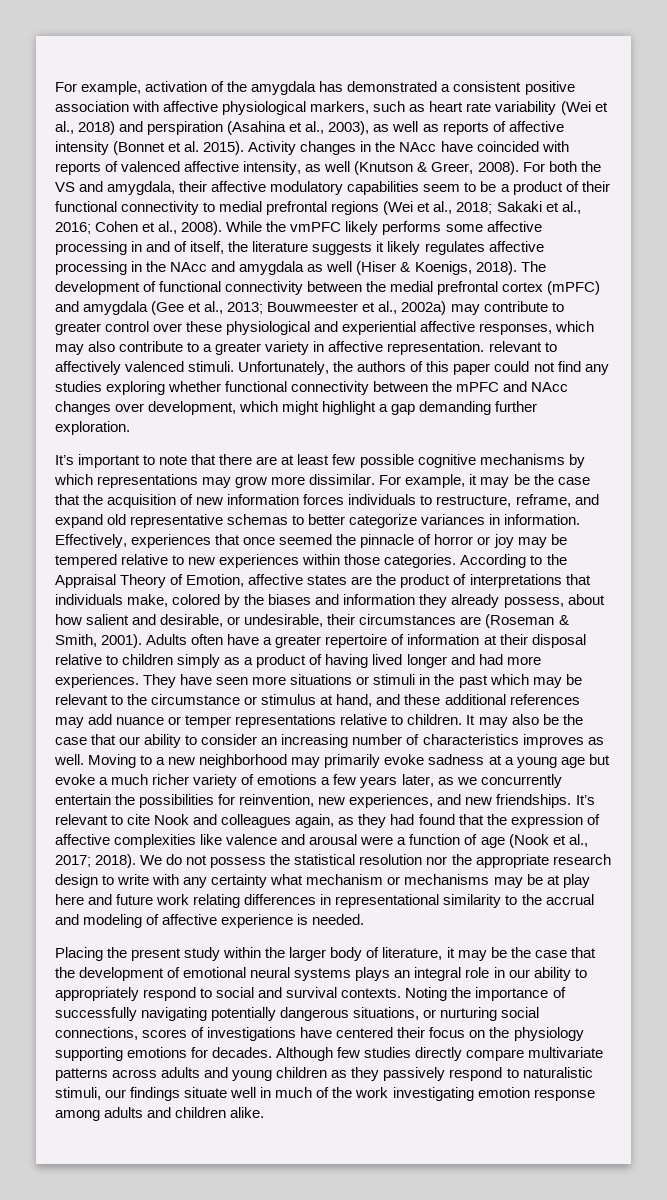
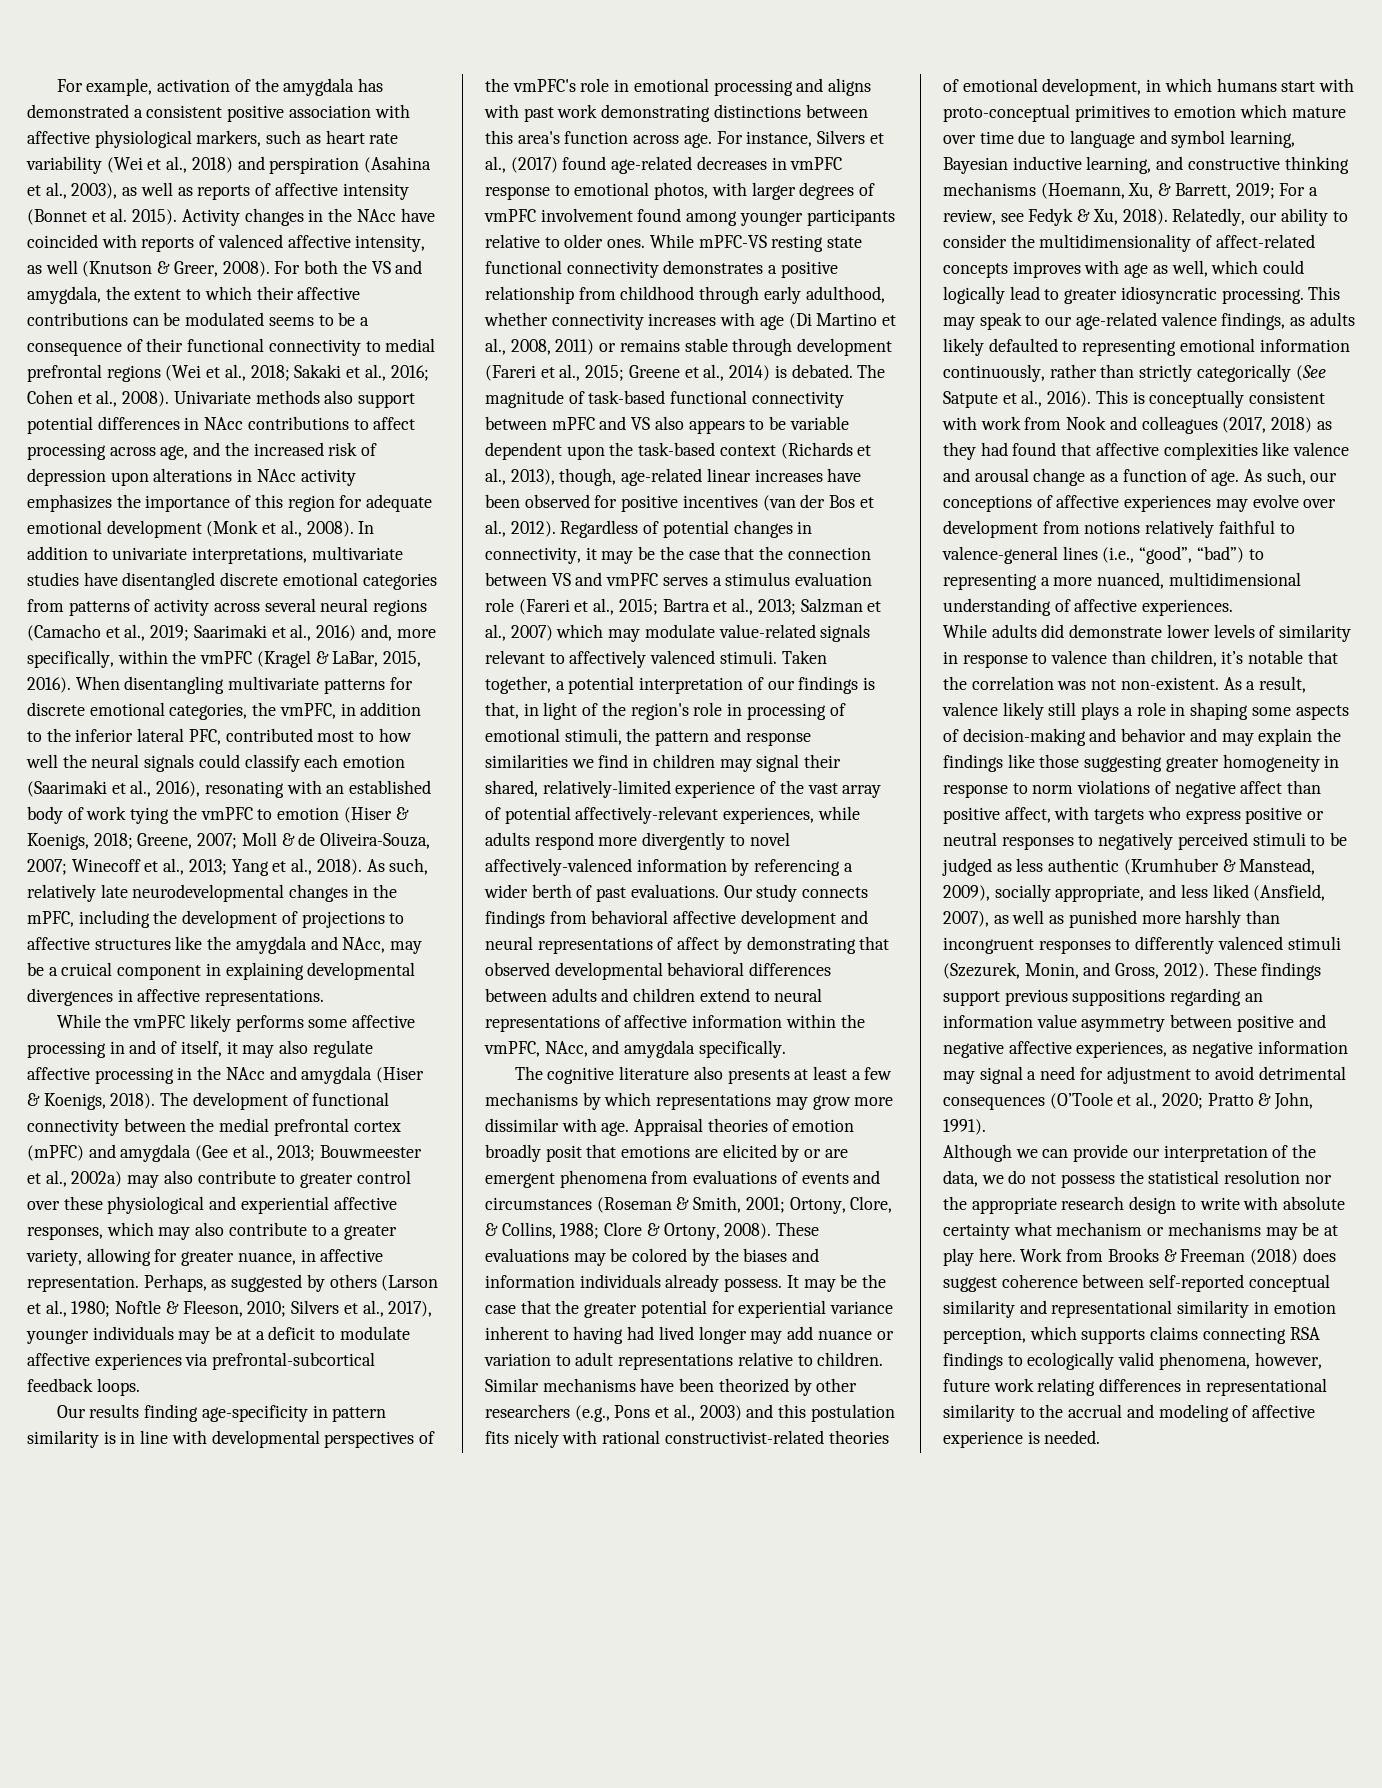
[179,181,461,195] their affective modulatory capabilities seem -> [105,286,361,300] [27,312,314,326] the extent to which their affective contributions can be modulated seems
[512,181,563,195] product -> [27,342,122,356] consequence
(223, 228) none -> [173,390,416,408] [27,416,416,434] [27,442,378,460] [27,468,356,486] [27,494,433,512] [27,520,375,538] [27,546,403,564] [27,572,437,590] [27,598,428,616] [27,624,436,641] [27,650,422,668] [27,676,413,694] [27,702,422,720] [27,728,412,745] [26,754,406,772] [27,780,432,798] [27,806,409,824] [27,832,431,850] [27,858,429,876] [27,884,397,902] [27,910,405,928] [27,936,423,954] [27,962,416,980] [27,988,325,1006] Univariate methods also support potential differences in NAcc contributions to affect processing across age, and the increased risk of depression upon alterations in NAcc activity emphasizes the importance of this region for adequate emotional development (Monk et al., 2008). In addition to univariate interpretations, multivariate studies have disentangled discrete emotional categories from patterns of activity across several neural regions (Camacho et al., 2019; Saarimaki et al., 2016) and, more specifically, within the vmPFC (Kragel & LaBar, 2015, 2016). When disentangling multivariate patterns for discrete emotional categories, the vmPFC, in addition to the inferior lateral PFC, contributed most to how well the neural signals could classify each emotion (Saarimaki et al., 2016), resonating with an established body of work tying the vmPFC to emotion (Hiser & Koenigs, 2018; Greene, 2007; Moll & de Oliveira-Souza, 2007; Winecoff et al., 2013; Yang et al., 2018). As such, relatively late neurodevelopmental changes in the mPFC, including the development of projections to affective structures like the amygdala and NAcc, may be a cruical component in explaining developmental divergences in affective representations. //
[228,241,485,255] the literature suggests it likely regulates -> [226,1040,373,1058] it may also regulate
[307,261,353,272] as well -> (373, 1075) none
(480, 309) none -> [163,1170,193,1184] also
[265,341,485,355] variety in affective representation. -> [26,1248,384,1266] [27,1274,439,1292] [27,1300,433,1317] [26,1326,410,1344] [27,1352,376,1370] [27,1378,140,1396] [56,1404,387,1422] [27,1430,436,1448] [485,78,872,96] [484,104,868,122] [485,130,884,148] [485,156,843,174] [485,182,876,200] [484,208,895,226] [485,234,863,252] [485,260,838,278] [485,286,885,304] [484,312,897,330] [485,338,893,356] [485,364,886,381] [485,390,844,408] [485,416,849,434] [485,442,872,460] [485,468,862,486] [485,494,874,512] [485,520,813,538] [485,546,871,564] [485,572,873,586] [485,598,882,615] [485,624,871,642] variety, allowing for greater nuance, in affective representation. Perhaps, as suggested by others (Larson et al., 1980; Noftle & Fleeson, 2010; Silvers et al., 2017), younger individuals may be at a deficit to modulate affective experiences via prefrontal-subcortical feedback loops. // Our results finding age-specificity in pattern similarity is in line with developmental perspectives of the vmPFC's role in emotional processing and aligns with past work demonstrating distinctions between this area's function across age. For instance, Silvers et al., (2017) found age-related decreases in vmPFC response to emotional photos, with larger degrees of vmPFC involvement found among younger participants relative to older ones. While mPFC-VS resting state functional connectivity demonstrates a positive relationship from childhood through early adulthood, whether connectivity increases with age (Di Martino et al., 2008, 2011) or remains stable through development (Fareri et al., 2015; Greene et al., 2014) is debated. The magnitude of task-based functional connectivity between mPFC and VS also appears to be variable dependent upon the task-based context (Richards et al., 2013), though, age-related linear increases have been observed for positive incentives (van der Bos et al., 2012). Regardless of potential changes in connectivity, it may be the case that the connection between VS and vmPFC serves a stimulus evaluation role (Fareri et al., 2015; Bartra et al., 2013; Salzman et al., 2007) which may modulate value-related signals
[238,361,609,375] [55,381,569,395] [55,401,538,415] [55,421,130,435] [55,454,476,468] Unfortunately, the authors of this paper could not find any studies exploring whether functional connectivity between the mPFC and NAcc changes over development, which might highlight a gap demanding further exploration. // It’s important to note that there are at least few possible cognitive -> [781,650,827,664] [485,676,876,694] [485,702,846,720] [485,728,811,746] [485,754,842,772] [485,780,882,798] [485,806,860,824] [485,832,790,850] [485,858,853,876] [484,884,869,902] [485,910,868,928] [485,936,890,954] [485,962,832,980] [485,988,823,1002] [485,1014,865,1032] [484,1040,786,1058] [514,1066,893,1084] Taken together, a potential interpretation of our findings is that, in light of the region's role in processing of emotional stimuli, the pattern and response similarities we find in children may signal their shared, relatively-limited experience of the vast array of potential affectively-relevant experiences, while adults respond more divergently to novel affectively-valenced information by referencing a wider berth of past evaluations. Our study connects findings from behavioral affective development and neural representations of affect by demonstrating that observed developmental behavioral differences between adults and children extend to neural representations of affective information within the vmPFC, NAcc, and amygdala specifically. // The cognitive literature also presents at least a few
[309,474,590,488] [55,494,599,508] [55,514,581,528] [55,534,567,548] [55,554,567,568] [55,574,591,588] [55,594,605,608] [55,614,569,628] [55,634,586,648] [55,654,541,668] [55,674,582,688] [55,694,580,707] dissimilar. For example, it may be the case that the acquisition of new information forces individuals to restructure, reframe, and expand old representative schemas to better categorize variances in information. Effectively, experiences that once seemed the pinnacle of horror or joy may be tempered relative to new experiences within those categories. According to the Appraisal Theory of Emotion, affective states are the product of interpretations that individuals make, colored by the biases and information they already possess, about how salient and desirable, or undesirable, their circumstances are (Roseman & Smith, 2001). Adults often have a greater repertoire of information at their disposal relative to children simply as a product of having lived longer and had more experiences. They have seen more situations or stimuli in the past which may be relevant to the circumstance or stimulus at hand, and these additional references -> [485,1118,855,1136] [485,1144,848,1162] [485,1170,881,1188] [485,1196,893,1214] [485,1222,820,1240] [485,1248,820,1266] [485,1274,887,1292] [485,1300,894,1318] [485,1326,747,1344] dissimilar with age. Appraisal theories of emotion broadly posit that emotions are elicited by or are emergent phenomena from evaluations of events and circumstances (Roseman & Smith, 2001; Ortony, Clore, & Collins, 1988; Clore & Ortony, 2008). These evaluations may be colored by the biases and information individuals already possess. It may be the case that the greater potential for experiential variance inherent to having had lived longer
[185,715,232,728] temper -> [484,1352,614,1366] variation to adult
[466,714,583,728] [55,734,604,748] [54,754,610,768] [55,774,562,788] [55,794,595,808] [55,814,151,825] It may also be the case that our ability to consider an increasing number of characteristics improves as well. Moving to a new neighborhood may primarily evoke sadness at a young age but evoke a much richer variety of emotions a few years later, as we concurrently entertain the possibilities for reinvention, new experiences, and new friendships. It’s relevant to cite -> [485,1378,858,1396] [485,1404,895,1422] [485,1430,889,1448] [943,78,1355,96] [943,104,1346,122] [943,130,1296,148] [943,156,1349,174] [943,182,1319,199] [943,208,1348,226] [943,234,1315,252] [943,260,1305,278] [943,286,1341,304] [943,312,1355,330] [943,338,1350,356] [943,364,1326,382] [943,390,1326,408] [942,416,1062,430] Similar mechanisms have been theorized by other researchers (e.g., Pons et al., 2003) and this postulation fits nicely with rational constructivist-related theories of emotional development, in which humans start with proto-conceptual primitives to emotion which mature over time due to language and symbol learning, Bayesian inductive learning, and constructive thinking mechanisms (Hoemann, Xu, & Barrett, 2019; For a review, see Fedyk & Xu, 2018). Relatedly, our ability to consider the multidimensionality of affect-related concepts improves with age as well, which could logically lead to greater idiosyncratic processing. This may speak to our age-related valence findings, as adults likely defaulted to representing emotional information continuously, rather than strictly categorically (See Satpute et al., 2016). This is conceptually consistent with work from
[295,814,335,828] again, -> [1222,417,1313,433] (2017, 2018)
[486,814,600,828] the expression of -> (1092, 449) none
[360,836,394,845] were -> [1033,468,1106,486] change as
[480,834,588,848] [55,854,163,868] age (Nook et al., 2017; 2018). We -> [1211,468,1338,486] [943,494,1337,512] [943,520,1295,538] [942,546,1264,564] [943,572,1301,590] [943,598,1234,616] [943,624,1352,642] [943,650,1338,668] [943,676,1307,693] [942,702,1349,720] [943,728,1342,746] [943,754,1340,772] [943,780,1322,798] [943,806,1325,824] [943,832,1348,850] [942,858,1316,876] [943,884,1326,902] [943,910,1281,928] [943,936,1341,954] [943,962,1322,980] [943,988,1263,1006] [943,1014,1326,1032] [943,1041,1348,1058] [943,1066,1346,1084] [943,1092,1314,1110] [943,1119,986,1135] [943,1144,1317,1162] [943,1170,1004,1187] age. As such, our conceptions of affective experiences may evolve over development from notions relatively faithful to valence-general lines (i.e., “good”, “bad”) to representing a more nuanced, multidimensional understanding of affective experiences. // While adults did demonstrate lower levels of similarity in response to valence than children, it’s notable that the correlation was not non-existent. As a result, valence likely still plays a role in shaping some aspects of decision-making and behavior and may explain the findings like those suggesting greater homogeneity in response to norm violations of negative affect than positive affect, with targets who express positive or neutral responses to negatively perceived stimuli to be judged as less authentic (Krumhuber & Manstead, 2009), socially appropriate, and less liked (Ansfield, 2007), as well as punished more harshly than incongruent responses to differently valenced stimuli (Szezurek, Monin, and Gross, 2012). These findings support previous suppositions regarding an information value asymmetry between positive and negative affective experiences, as negative information may signal a need for adjustment to avoid detrimental consequences (O’Toole et al., 2020; Pratto & John, 1991). // Although we can provide our interpretation of the data, we
[183,877,208,888] any -> [1283,1196,1346,1210] absolute
[55,894,113,905] here and -> [978,1248,1336,1265] [943,1274,1330,1292] [943,1300,1336,1318] [943,1326,1320,1344] [943,1352,1322,1370] here. Work from Brooks & Freeman (2018) does suggest coherence between self-reported conceptual similarity and representational similarity in emotion perception, which supports claims connecting RSA findings to ecologically valid phenomena, however,
[55,947,596,961] [55,967,587,981] [55,987,566,1001] [55,1007,540,1021] [55,1027,584,1041] [55,1047,604,1061] [55,1067,593,1081] [55,1087,595,1101] [55,1107,265,1121] // Placing the present study within the larger body of literature, it may be the case that the development of emotional neural systems plays an integral role in our ability to appropriately respond to social and survival contexts. Noting the importance of successfully navigating potentially dangerous situations, or nurturing social connections, scores of investigations have centered their focus on the physiology supporting emotions for decades. Although few studies directly compare multivariate patterns across adults and young children as they passively respond to naturalistic stimuli, our findings situate well in much of the work investigating emotion response among adults and children alike. -> (1101, 1437) none

